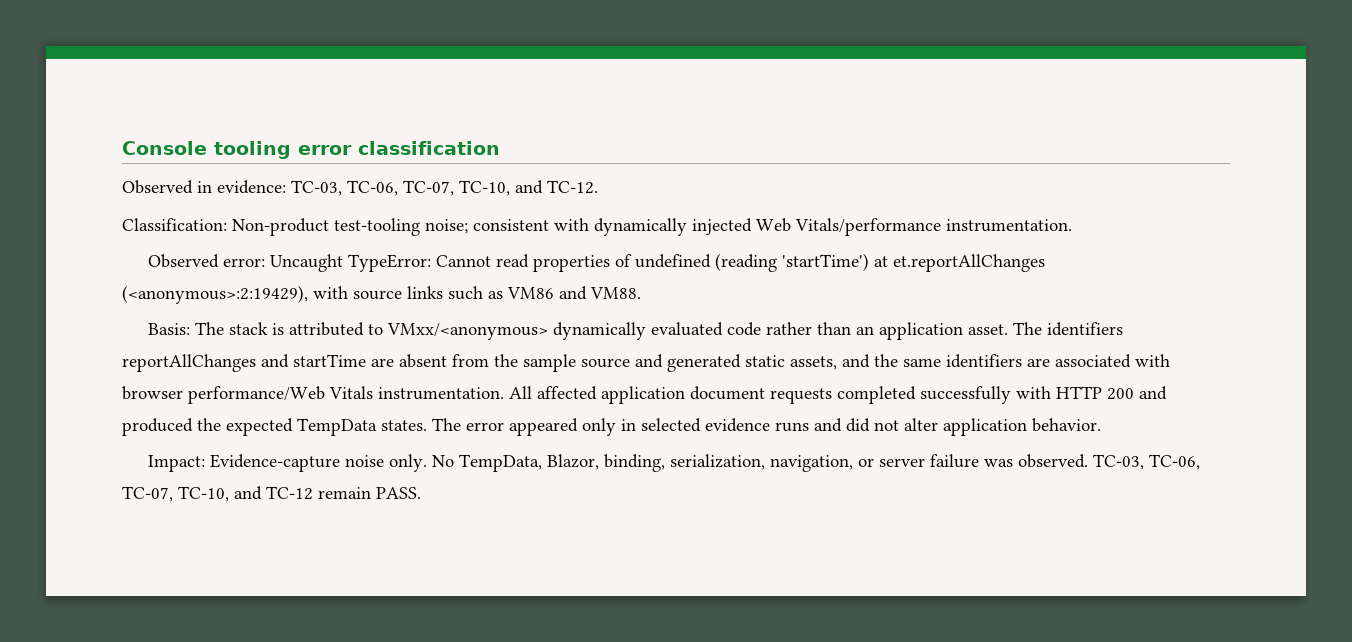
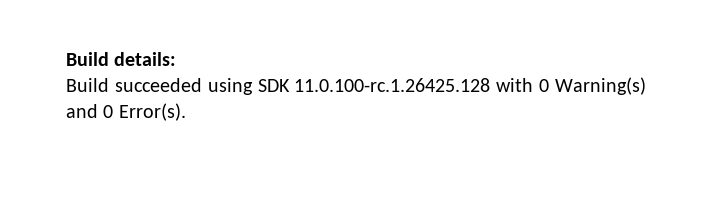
[122,141,500,159] [122,180,598,196] [122,218,1072,236] [147,253,1045,272] [122,285,641,304] [147,322,1123,340] [122,354,1170,372] [122,386,1167,404] [122,418,1101,436] [147,454,1200,472] [122,486,421,502] Console tooling error classification // Observed in evidence: TC-03, TC-06, TC-07, TC-10, and TC-12. // Classification: Non-product test-tooling noise; consistent with dynamically injected Web Vitals/performance instrumentation. // Observed error: Uncaught TypeError: Cannot read properties of undefined (reading 'startTime') at et.reportAllChanges (<anonymous>:2:19429), with source links such as VM86 and VM88. // Basis: The stack is attributed to VMxx/<anonymous> dynamically evaluated code rather than an application asset. The identifiers reportAllChanges and startTime are absent from the sample source and generated static assets, and the same identifiers are associated with browser performance/Web Vitals instrumentation. All affected application document requests completed successfully with HTTP 200 and produced the expected TempData states. The error appeared only in selected evidence runs and did not alter application behavior. // Impact: Evidence-capture noise only. No TempData, Blazor, binding, serialization, navigation, or server failure was observed. TC-03, TC-06, TC-07, TC-10, and TC-12 remain PASS. -> [66,52,177,66] [66,77,646,95] [66,103,186,121] Build details: // Build succeeded using SDK 11.0.100-rc.1.26425.128 with 0 Warning(s) and 0 Error(s).

